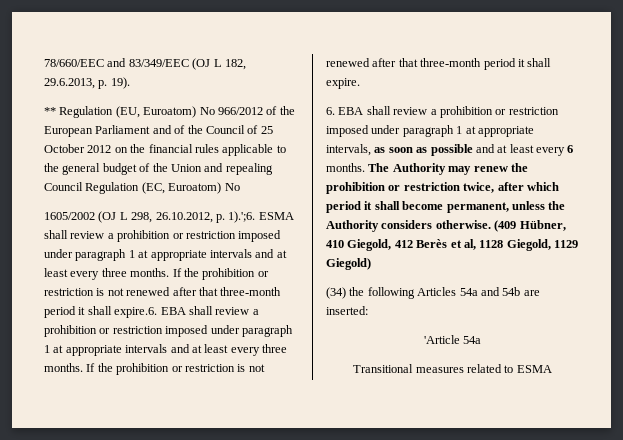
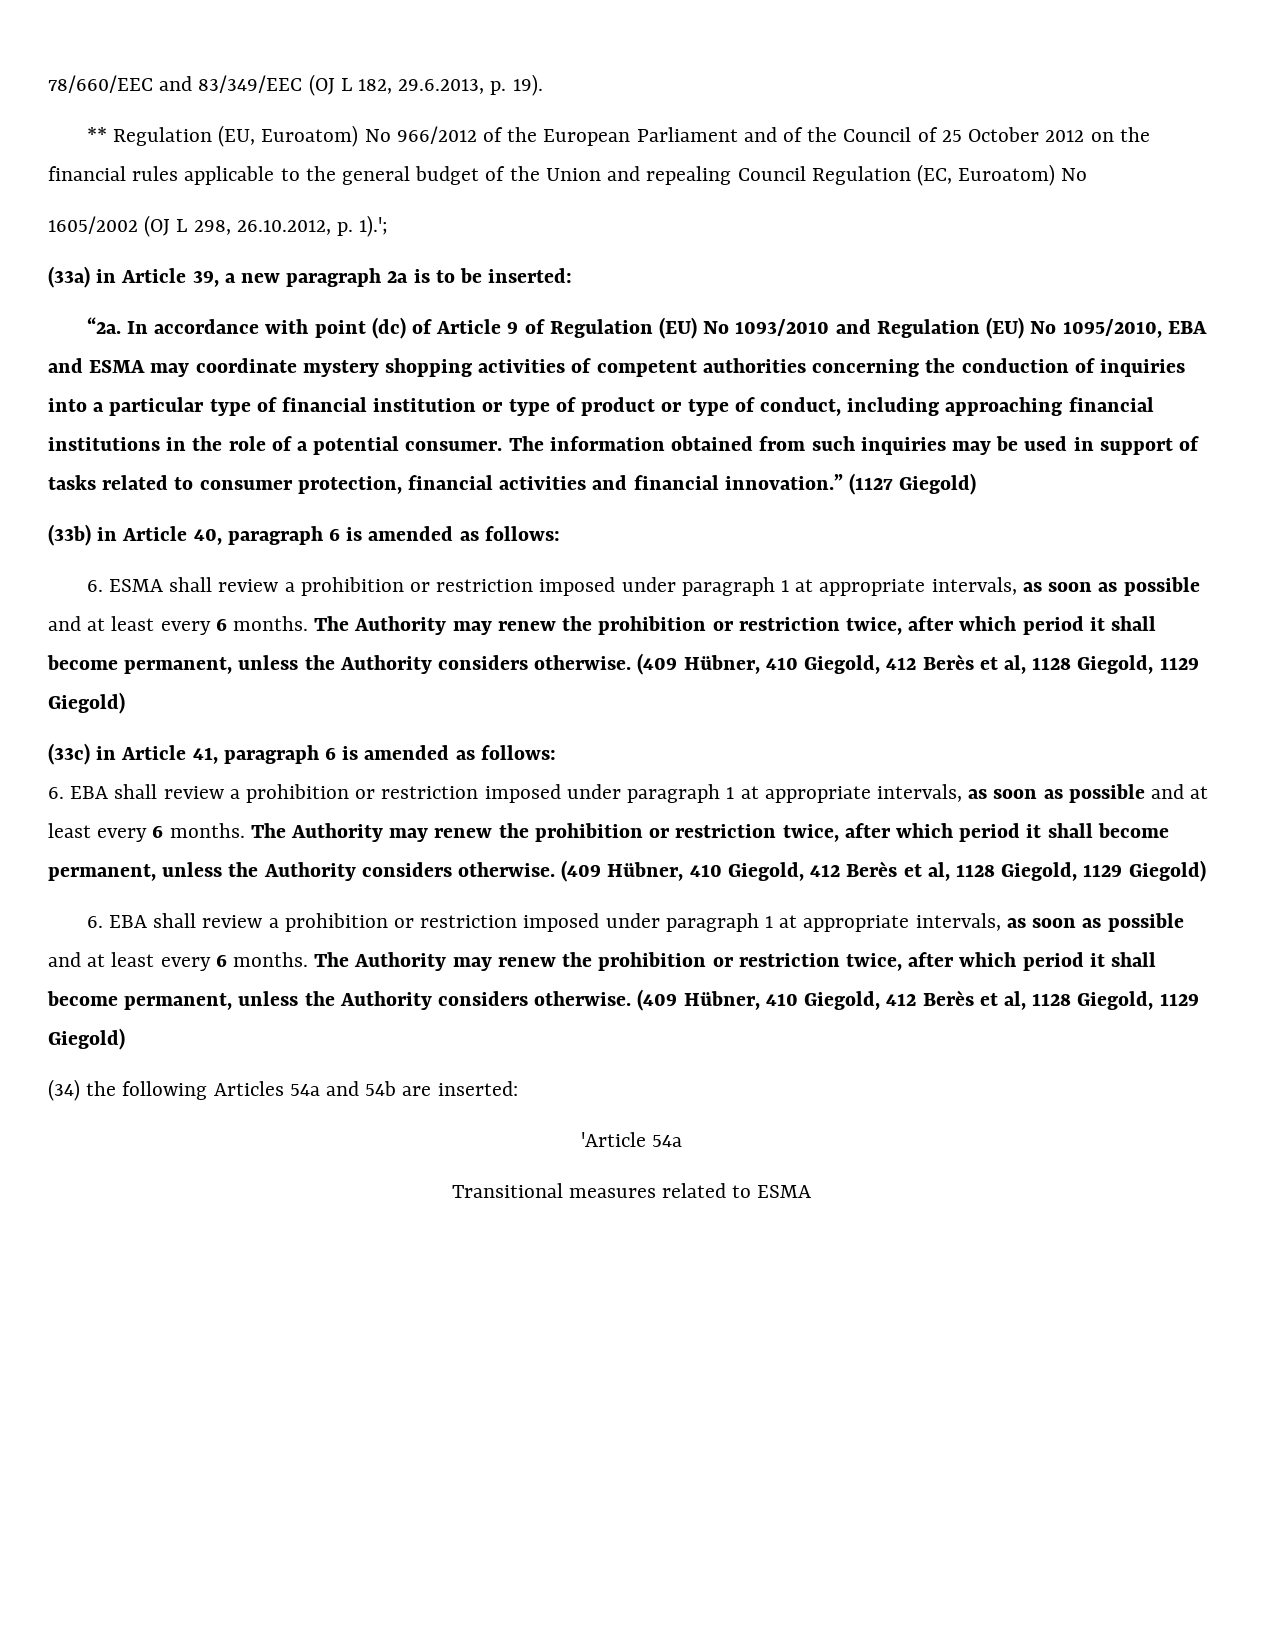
[228,211,256,223] 1).';6. -> [359,215,389,237] [48,266,573,288] [86,317,1207,339] [48,358,1185,377] [48,397,1154,416] [48,436,1199,455] [48,473,977,495] [48,524,560,546] [86,580,103,592] 1).'; // (33a) in Article 39, a new paragraph 2a is to be inserted: // “2a. In accordance with point (dc) of Article 9 of Regulation (EU) No 1093/2010 and Regulation (EU) No 1095/2010, EBA and ESMA may coordinate mystery shopping activities of competent authorities concerning the conduction of inquiries into a particular type of financial institution or type of product or type of conduct, including approaching financial institutions in the role of a potential consumer. The information obtained from such inquiries may be used in support of tasks related to consumer protection, financial activities and financial innovation.” (1127 Giegold) // (33b) in Article 40, paragraph 6 is amended as follows: // 6.
[209,249,287,258] [44,268,269,280] [44,287,282,296] [44,306,158,318] intervals and at least every three months. If the prohibition or restriction is not renewed after that three-month period it shall expire.6. -> [931,577,1200,596] [48,616,1156,635] [47,653,1199,675] [48,692,125,714] [48,743,556,765] [48,787,64,799] intervals, as soon as possible and at least every 6 months. The Authority may renew the prohibition or restriction twice, after which period it shall become permanent, unless the Authority considers otherwise. (409 Hübner, 410 Giegold, 412 Berès et al, 1128 Giegold, 1129 Giegold) // (33c) in Article 41, paragraph 6 is amended as follows: // 6.
[125,344,287,356] [44,363,265,375] [326,58,552,70] [326,78,360,89] intervals and at least every three months. If the prohibition or restriction is not renewed after that three-month period it shall expire. -> [876,784,1209,803] [48,823,1169,842] [48,860,1206,882] intervals, as soon as possible and at least every 6 months. The Authority may renew the prohibition or restriction twice, after which period it shall become permanent, unless the Authority considers otherwise. (409 Hübner, 410 Giegold, 412 Berès et al, 1128 Giegold, 1129 Giegold)

